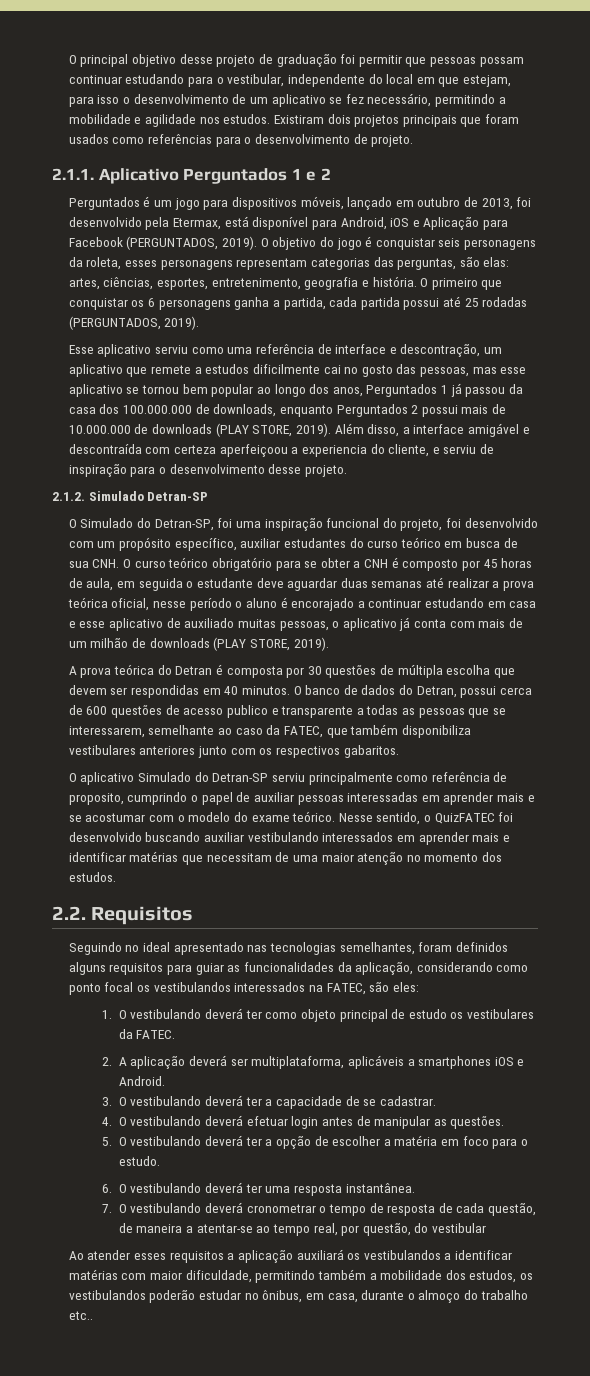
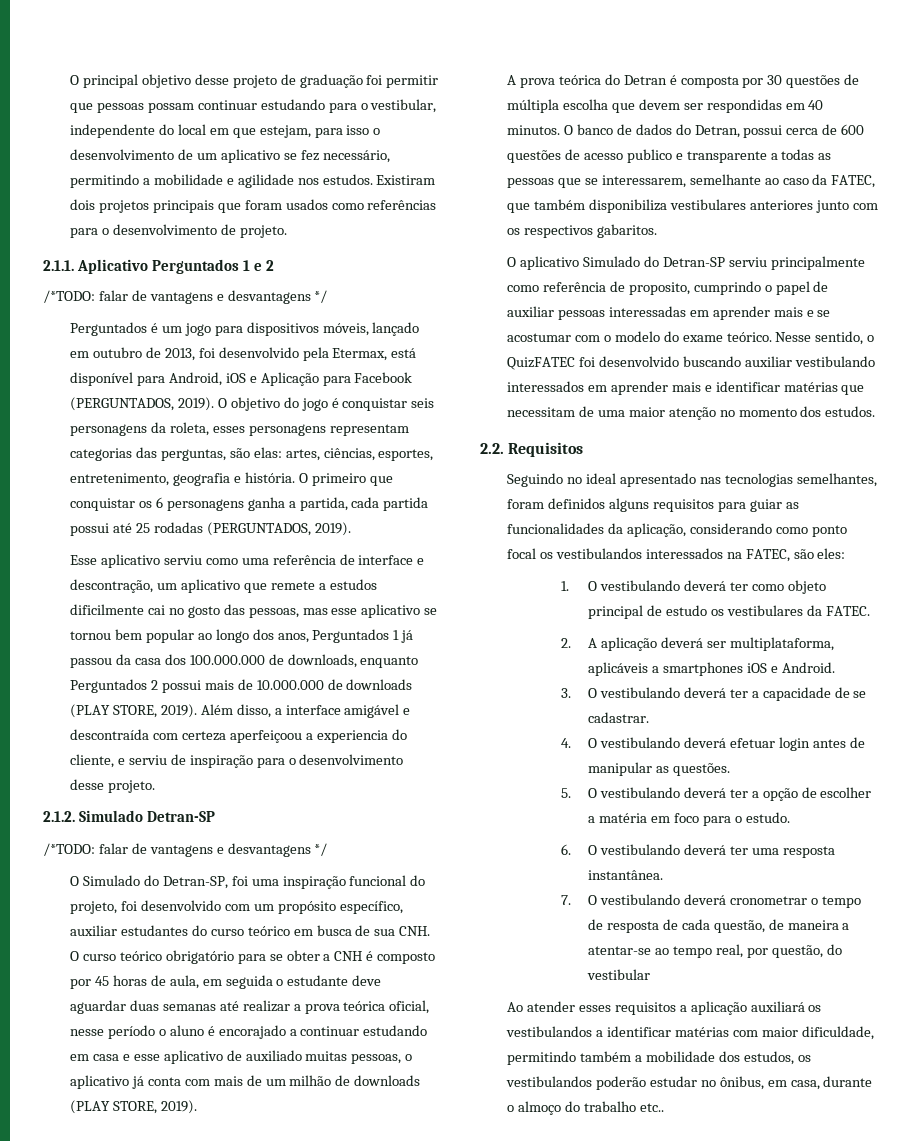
(331, 174) none -> [43,290,328,304] // /*TODO: falar de vantagens e desvantagens */
(209, 496) none -> [43,843,328,857] // /*TODO: falar de vantagens e desvantagens */

